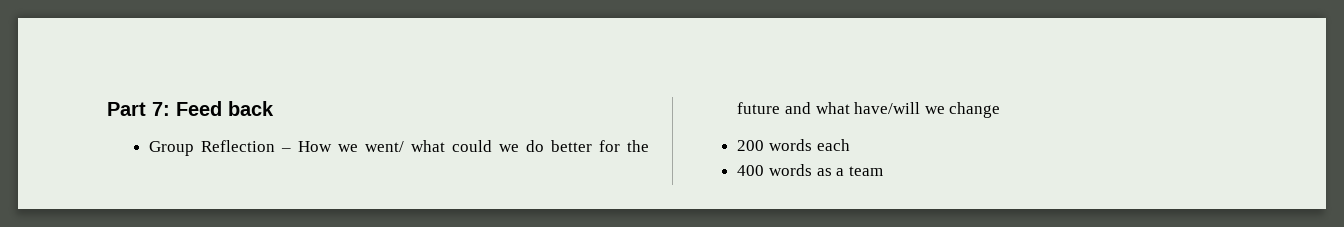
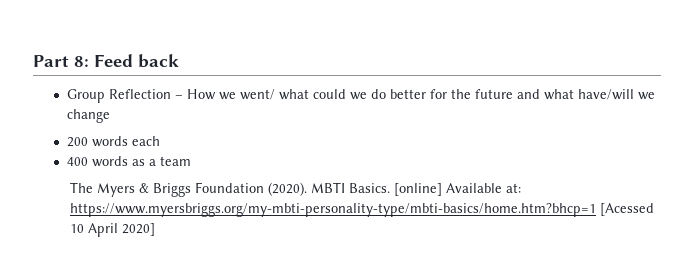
[152,102,170,116] 7: -> [74,56,89,67] 8:
(883, 171) none -> [69,182,521,197] [69,203,654,217] [69,223,155,237] // The Myers & Briggs Foundation (2020). MBTI Basics. [online] Available at: https://www.myersbriggs.org/my-mbti-personality-type/mbti-basics/home.htm?bhcp=1 [Acessed 10 April 2020]

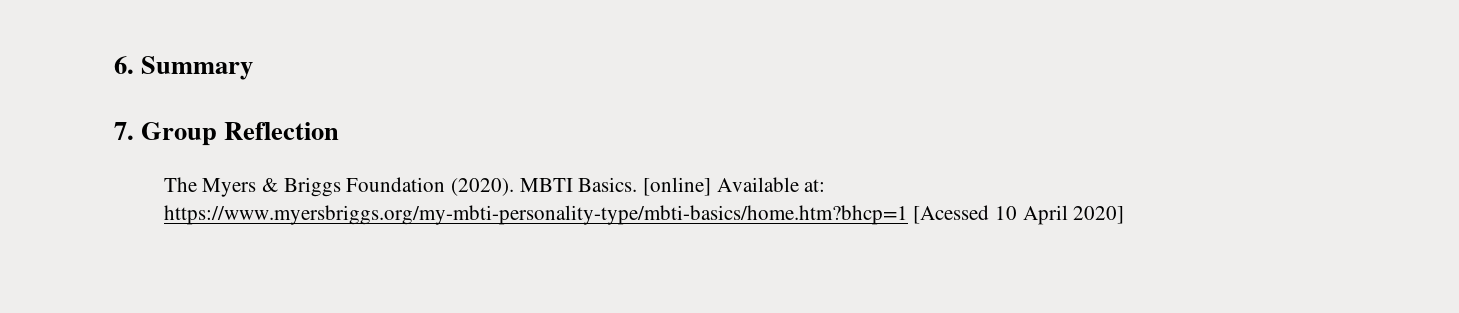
[33,54,179,68] [67,89,656,103] [67,109,111,123] [67,136,161,147] [67,156,192,167] Part 8: Feed back // Group Reflection – How we went/ what could we do better for the future and what have/will we change // 200 words each // 400 words as a team -> [114,56,254,80] [114,122,340,146] 6. Summary // 7. Group Reflection

